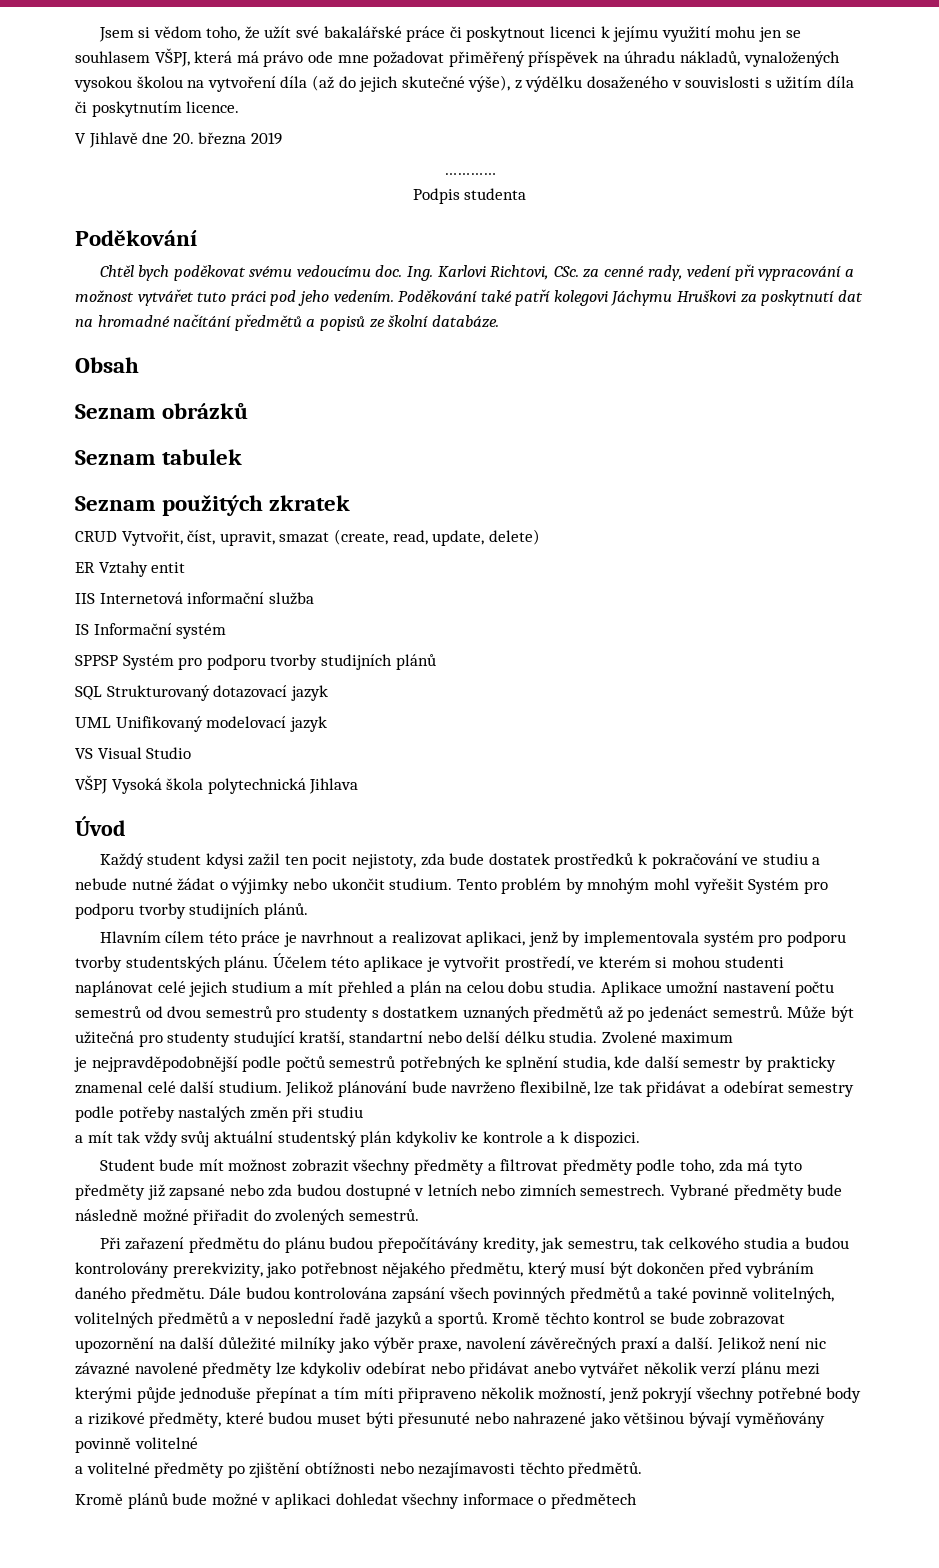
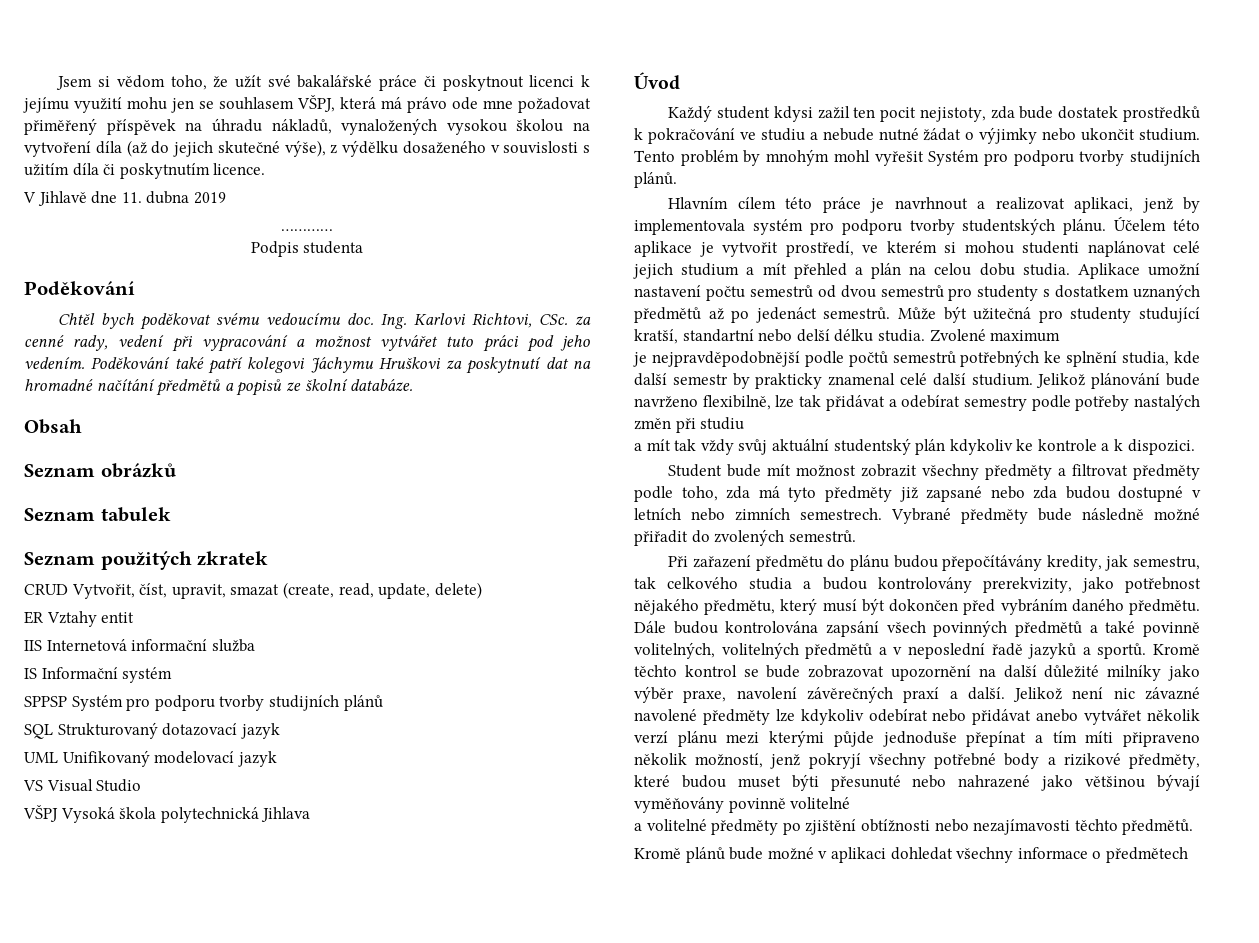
[172,132,247,145] 20. března -> [121,191,190,204] 11. dubna

